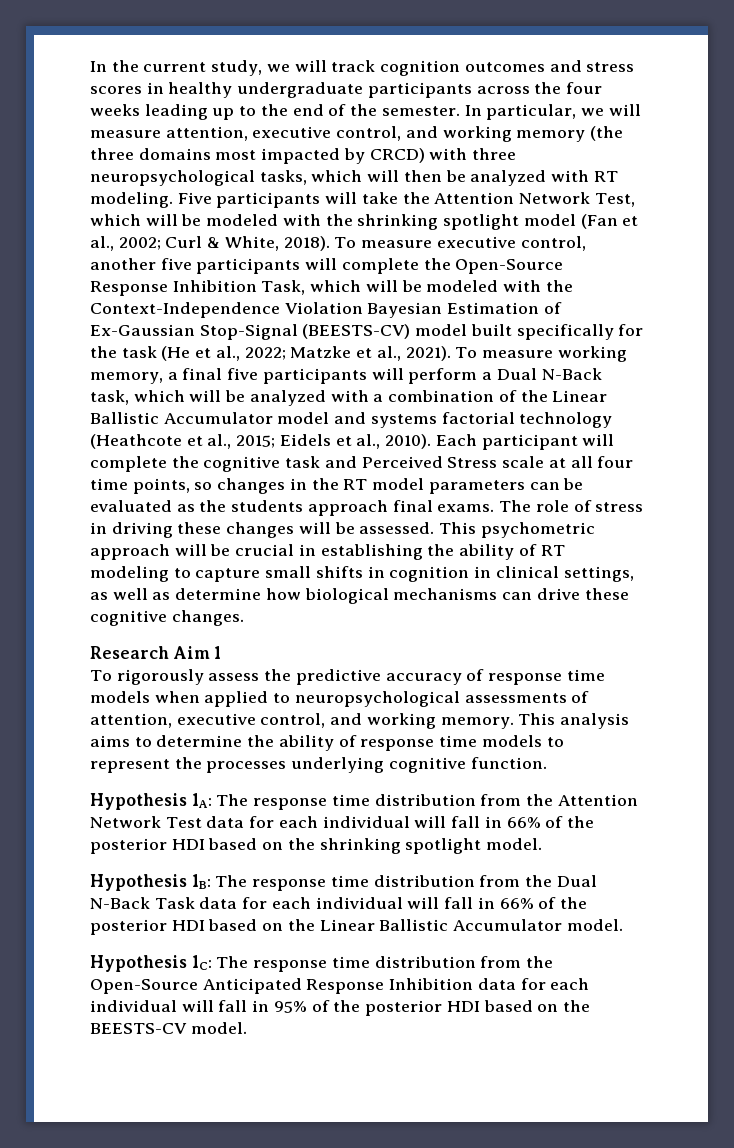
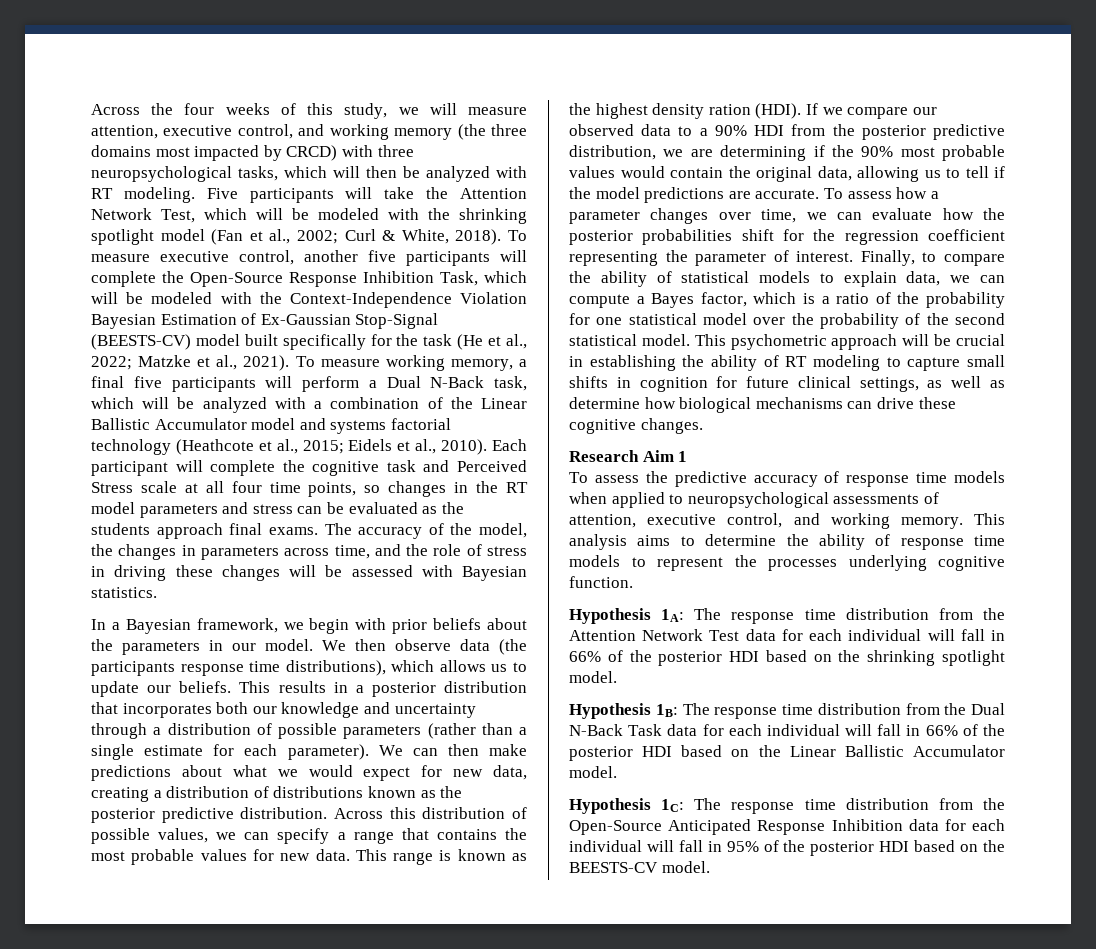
[90,60,635,76] [90,82,603,98] [90,104,577,120] In the current study, we will track cognition outcomes and stress scores in healthy undergraduate participants across the four weeks leading up to the end of the semester. In particular, -> [91,103,388,119] Across the four weeks of this study,
(525, 487) none -> [222,502,293,514] and stress
(532, 506) none -> [358,523,527,539] [91,544,429,560] accuracy of the model, the changes in parameters across time, and the
[359,522,435,534] assessed. -> [351,565,527,581] [91,587,157,598] [91,618,528,634] [91,639,527,655] [91,660,527,676] [91,681,527,697] [91,702,476,718] [91,723,527,739] [91,744,527,760] [91,765,527,781] [91,786,463,802] [91,807,527,823] [91,828,527,844] [91,849,527,865] [569,103,937,119] [569,124,1005,140] [569,145,1005,161] [569,166,1005,182] [569,187,939,203] [569,208,1005,224] [569,229,1005,245] [569,250,1005,266] [569,271,1005,287] [569,292,1005,308] [569,313,1005,329] [569,334,690,346] assessed with Bayesian statistics. // In a Bayesian framework, we begin with prior beliefs about the parameters in our model. We then observe data (the participants response time distributions), which allows us to update our beliefs. This results in a posterior distribution that incorporates both our knowledge and uncertainty through a distribution of possible parameters (rather than a single estimate for each parameter). We can then make predictions about what we would expect for new data, creating a distribution of distributions known as the posterior predictive distribution. Across this distribution of possible values, we can specify a range that contains the most probable values for new data. This range is known as the highest density ration (HDI). If we compare our observed data to a 90% HDI from the posterior predictive distribution, we are determining if the 90% most probable values would contain the original data, allowing us to tell if the model predictions are accurate. To assess how a parameter changes over time, we can evaluate how the posterior probabilities shift for the regression coefficient representing the parameter of interest. Finally, to compare the ability of statistical models to explain data, we can compute a Bayes factor, which is a ratio of the probability for one statistical model over the probability of the second statistical model.
[474,566,492,578] in -> [716,376,790,388] for future
[116,669,204,685] rigorously -> (588, 477) none

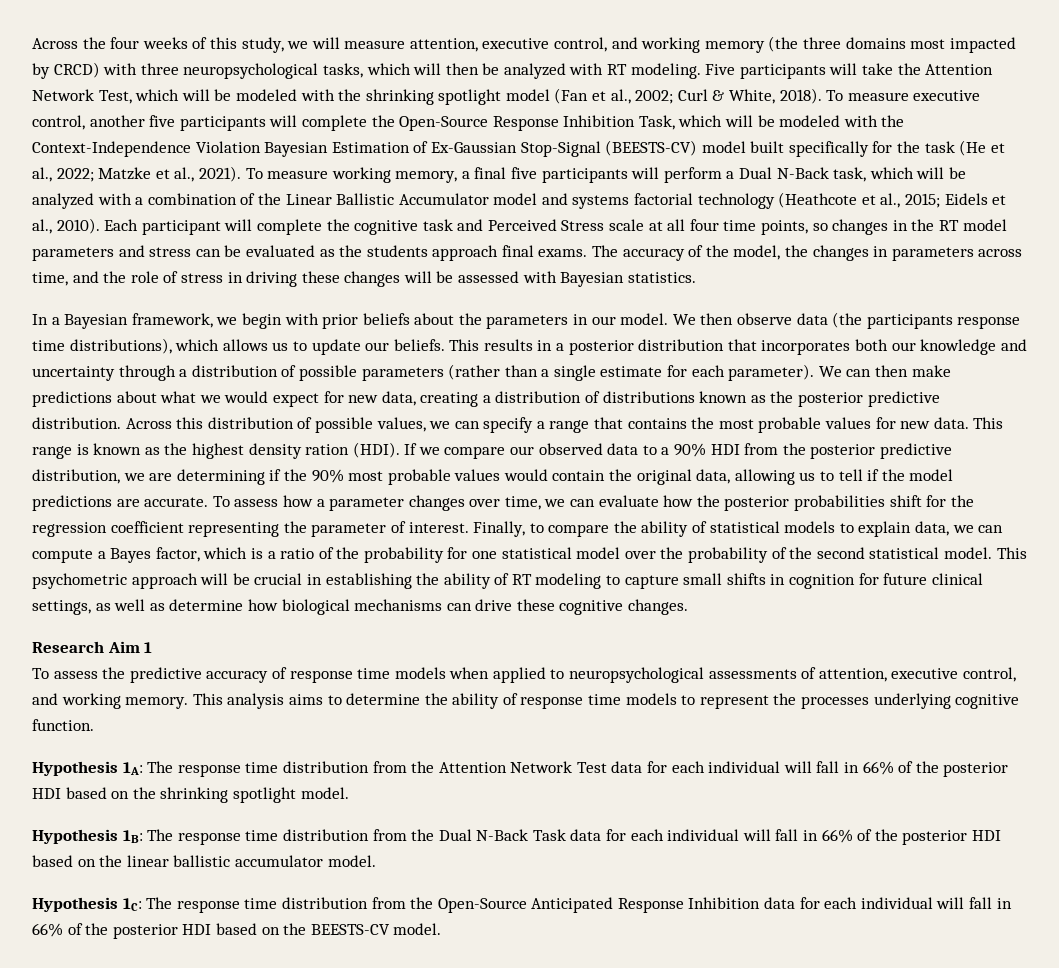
[789,745,1005,757] Linear Ballistic Accumulator -> [126,855,323,867] linear ballistic accumulator
[726,841,759,852] 95% -> [32,923,63,937] 66%

